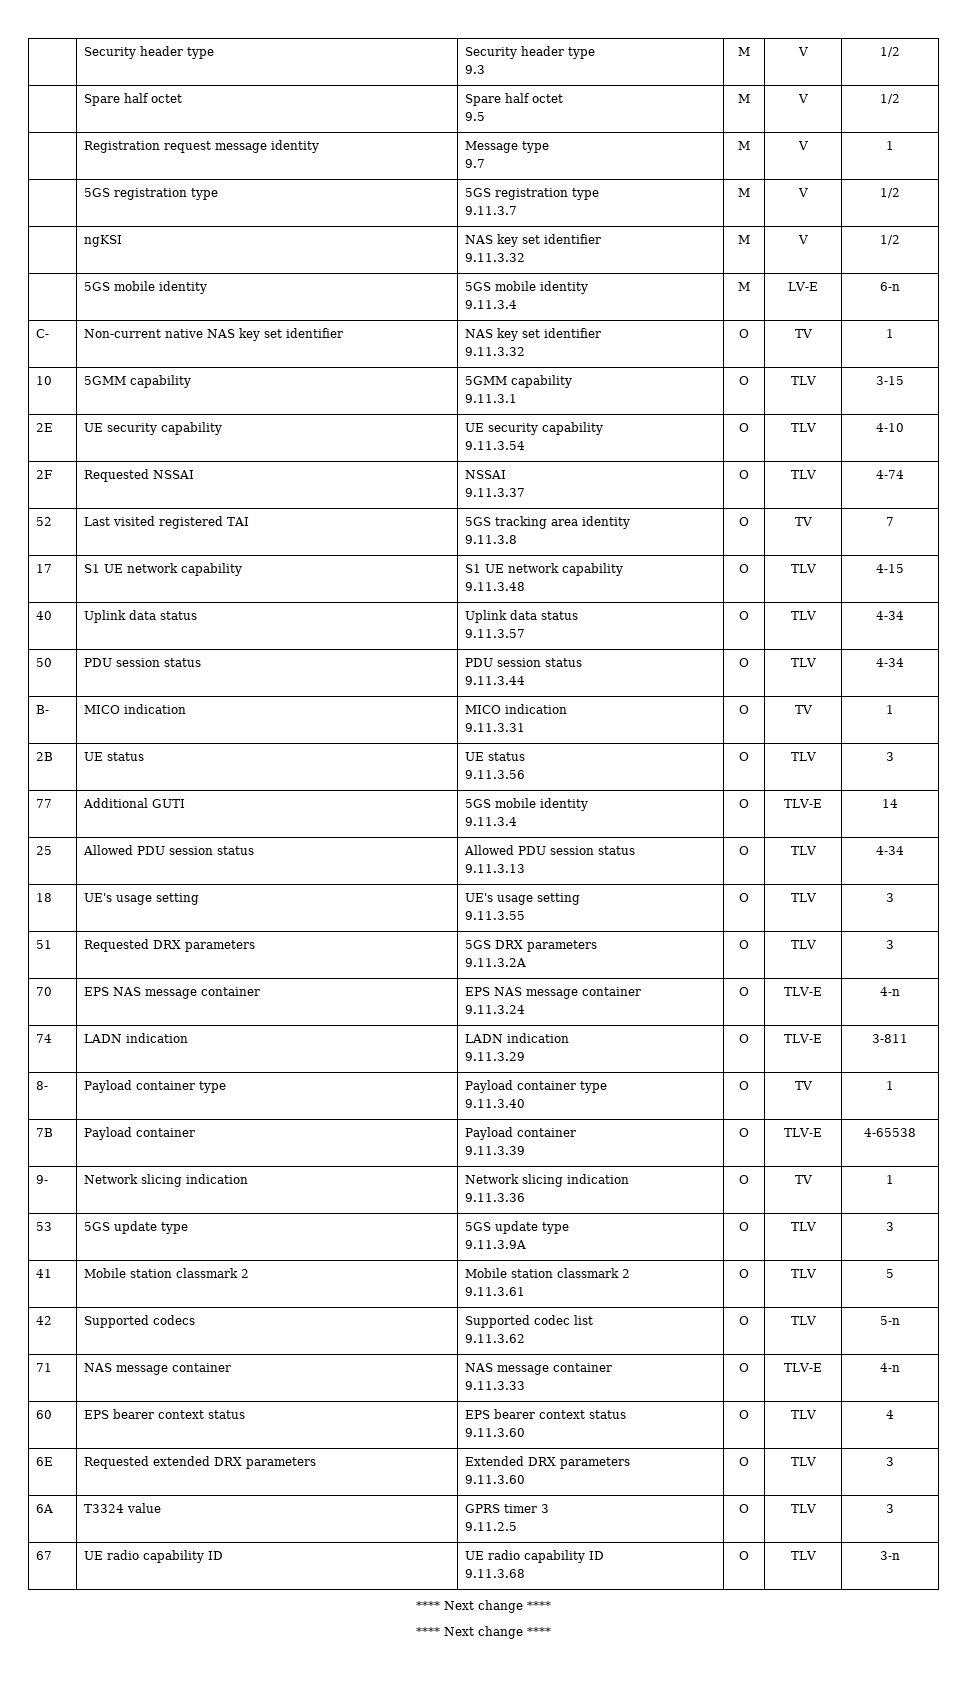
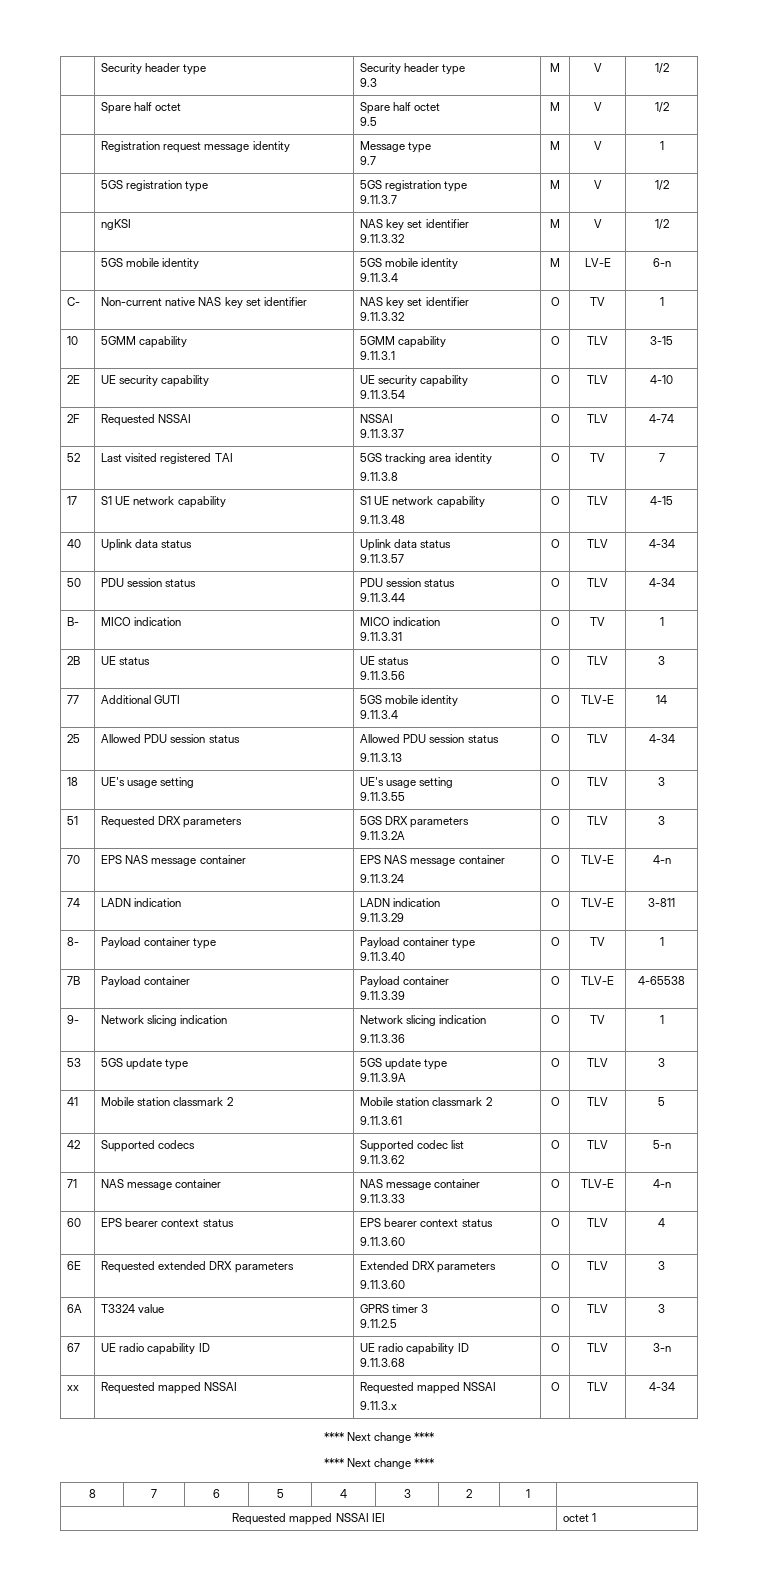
(900, 1555) none -> [67,1385,80,1391] [101,1382,238,1394] [360,1382,497,1394] [360,1401,398,1410] [550,1382,560,1391] [587,1382,608,1391] [648,1382,675,1391] // xx | Requested mapped NSSAI | Requested mapped NSSAI // 9.11.3.x | O | TLV | 4-34
(551, 1631) none -> [88,1489,96,1498] [151,1489,157,1498] [213,1489,220,1498] [276,1489,284,1498] [340,1489,347,1498] [403,1489,411,1498] [466,1489,472,1498] [526,1489,530,1498] [232,1513,385,1525] [563,1513,597,1522] // 8 | 7 | 6 | 5 | 4 | 3 | 2 | 1 | // Requested mapped NSSAI IEI | octet 1

